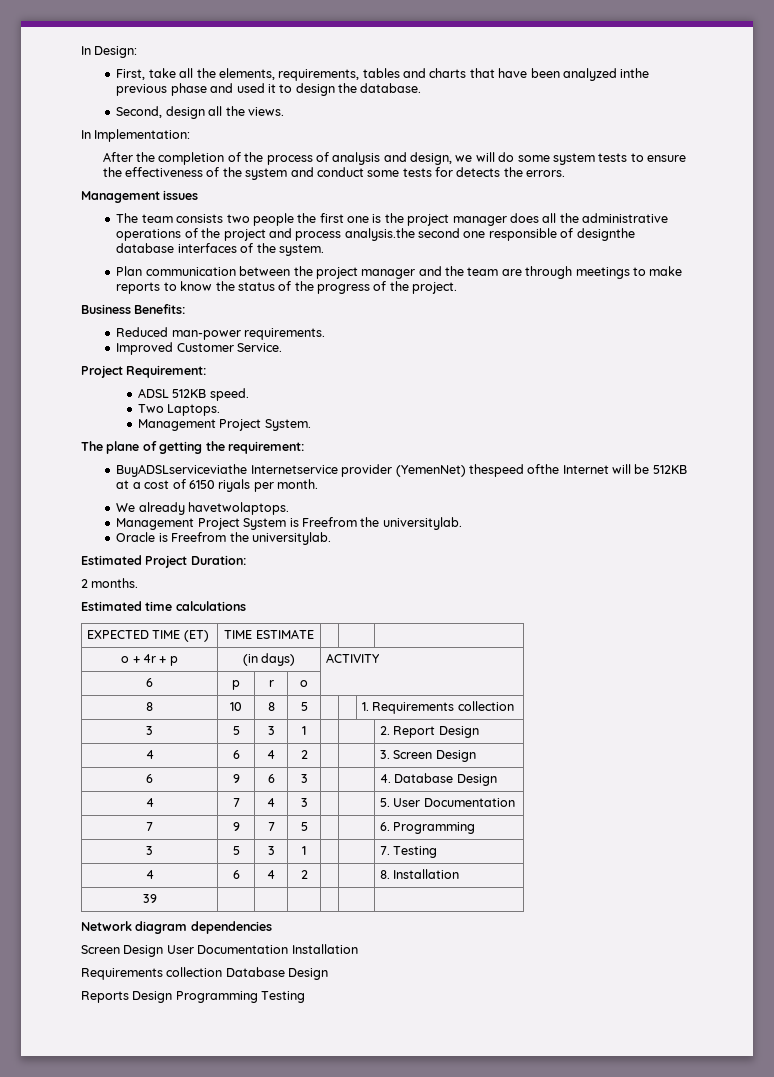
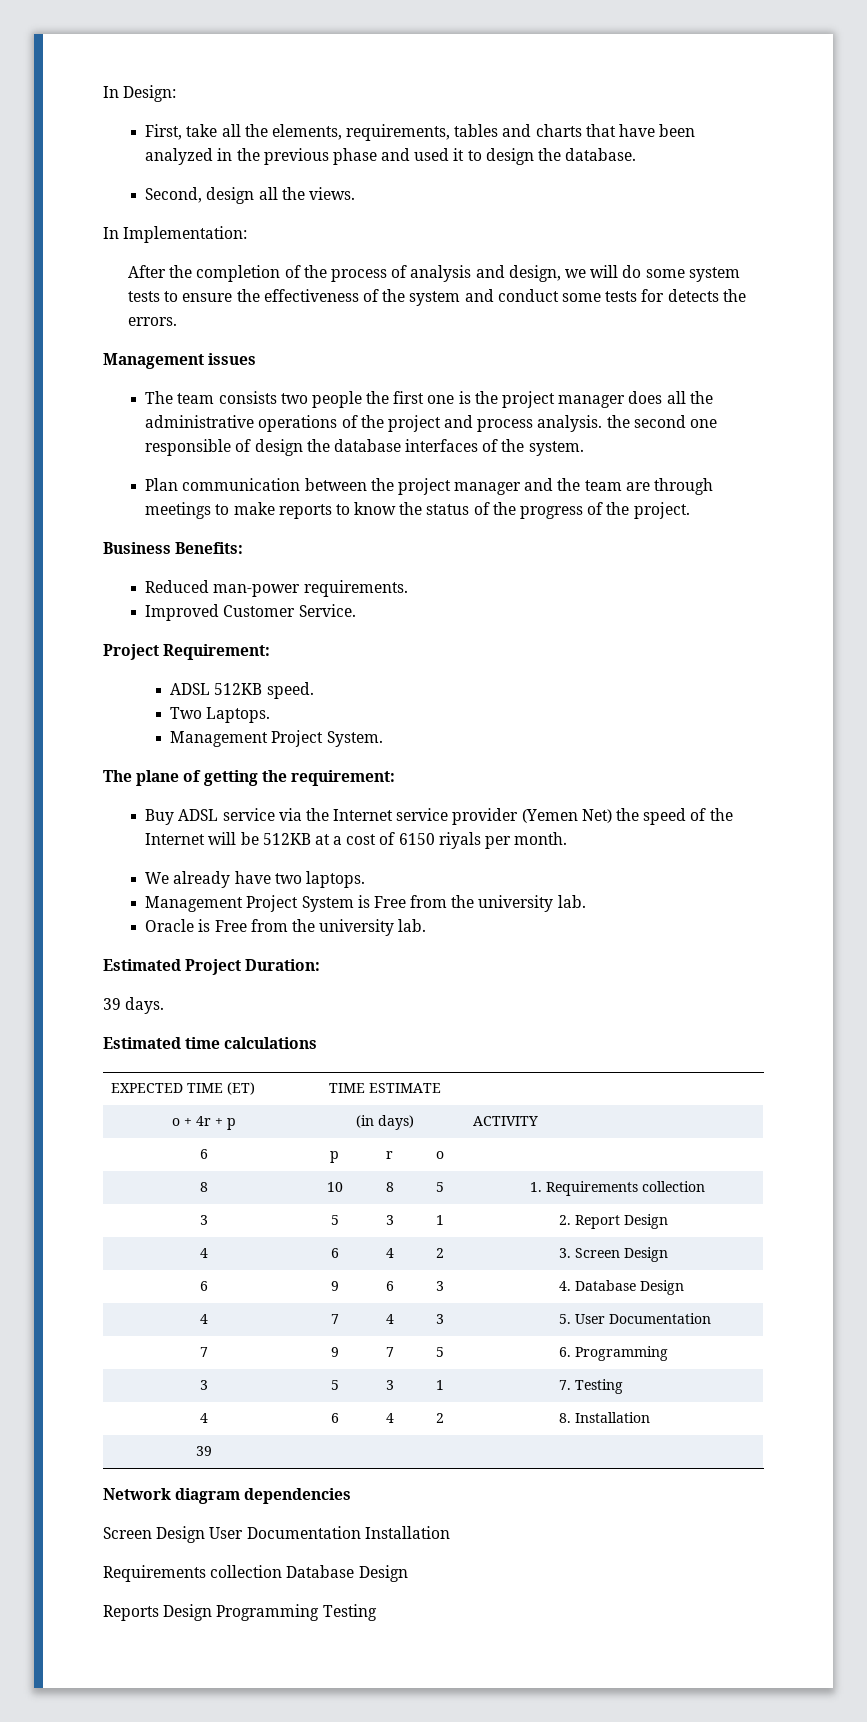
[620,68,650,78] inthe -> [217,148,260,161] in the
[344,228,415,241] analysis.the -> [537,415,630,432] analysis. the
[576,228,635,241] designthe -> [254,439,330,456] design the
[116,464,560,477] BuyADSLserviceviathe Internetservice provider (YemenNet) thespeed ofthe -> [145,808,733,825] Buy ADSL service via the Internet service provider (Yemen Net) the speed of the
[188,502,290,515] havetwolaptops. -> [234,871,365,888] have two laptops.
[301,517,462,530] [116,532,331,545] Freefrom the universitylab. // Oracle is Freefrom the universitylab. -> [373,895,586,912] [145,919,427,936] Free from the university lab. // Oracle is Free from the university lab.
[81,578,139,588] 2 months. -> [103,997,165,1014] 39 days.

